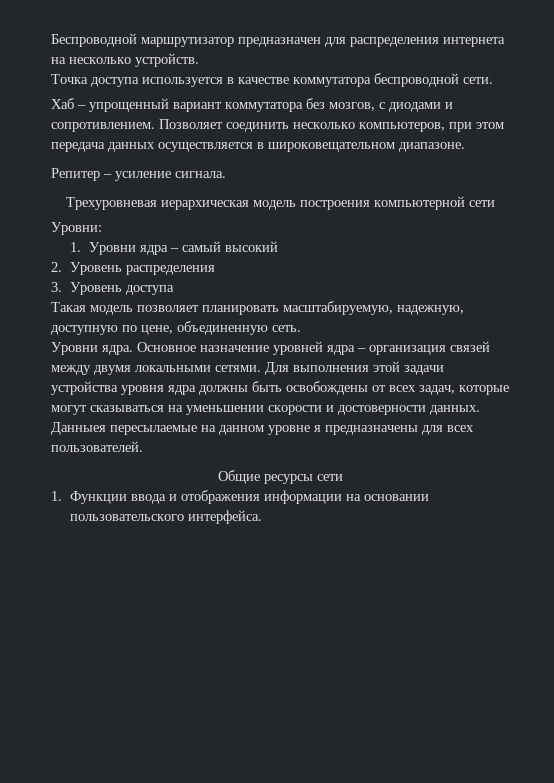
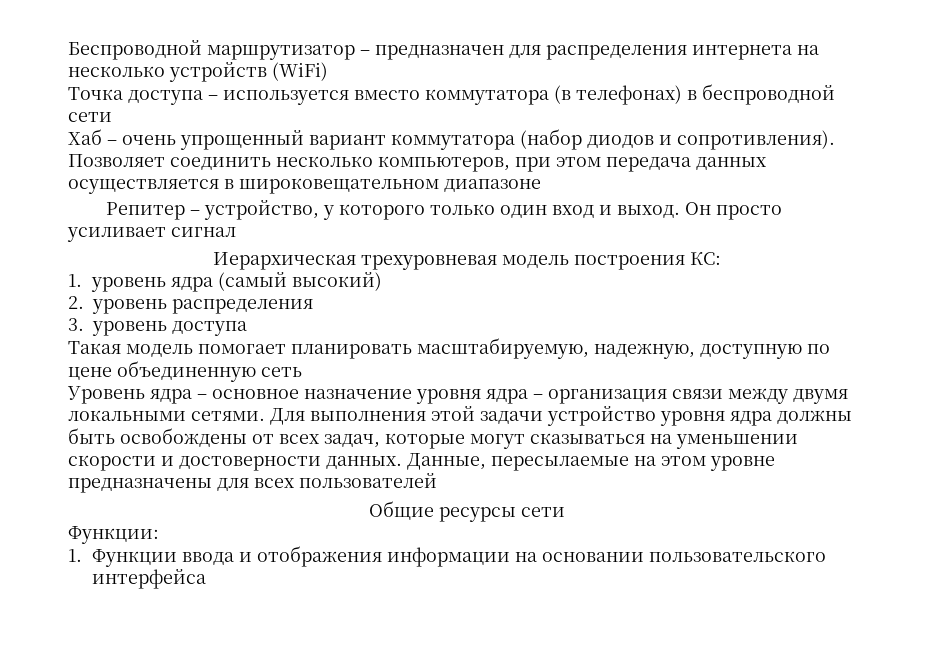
(234, 42) none -> [360,50,370,55] –
[135,53,199,67] устройств. -> [169,62,328,82] устройств (WiFi)
[142,73,493,87] используется в качестве коммутатора беспроводной сети. -> [208,84,835,105] [68,112,112,122] – используется вместо коммутатора (в телефонах) в беспроводной сети
(86, 107) none -> [122,135,176,145] очень
[306,98,453,112] [51,122,155,132] без мозгов, с диодами и сопротивлением. -> [520,129,835,150] (набор диодов и сопротивления).
[399,142,465,152] диапазоне. -> [444,179,541,192] диапазоне
[115,171,226,181] [65,196,495,210] [51,222,102,235] [70,241,279,255] усиление сигнала. // Трехуровневая иерархическая модель построения компьютерной сети // Уровни: // 1. Уровни ядра – самый высокий -> [203,200,782,220] [67,227,236,242] [213,252,721,270] [68,272,382,292] устройство, у которого только один вход и выход. Он просто усиливает сигнал // Иерархическая трехуровневая модель построения КС: // 1. уровень ядра (самый высокий)
[70,262,123,275] Уровень -> [92,299,167,314] уровень
[70,282,123,295] Уровень -> [92,321,167,336] уровень
[137,305,199,312] позволяет -> [198,344,286,354] помогает
[141,321,301,335] [51,341,323,355] цене, объединенную сеть. // Уровни ядра. Основное назначение уровней -> [68,361,302,382] [67,386,481,404] цене объединенную сеть // Уровень ядра – основное назначение уровня
[450,341,490,352] связей -> [672,389,723,399] связи
[51,381,118,395] устройства -> [547,406,656,426] устройство
[51,422,106,435] Данныея -> [407,453,486,470] Данные,
[219,425,321,435] данном уровне я -> [661,456,775,471] этом уровне
[51,441,143,452] пользователей. -> [299,473,437,488] пользователей
(343, 477) none -> [68,526,159,544] // Функции:
[188,510,263,524] интерфейса. -> [91,569,206,589] интерфейса

